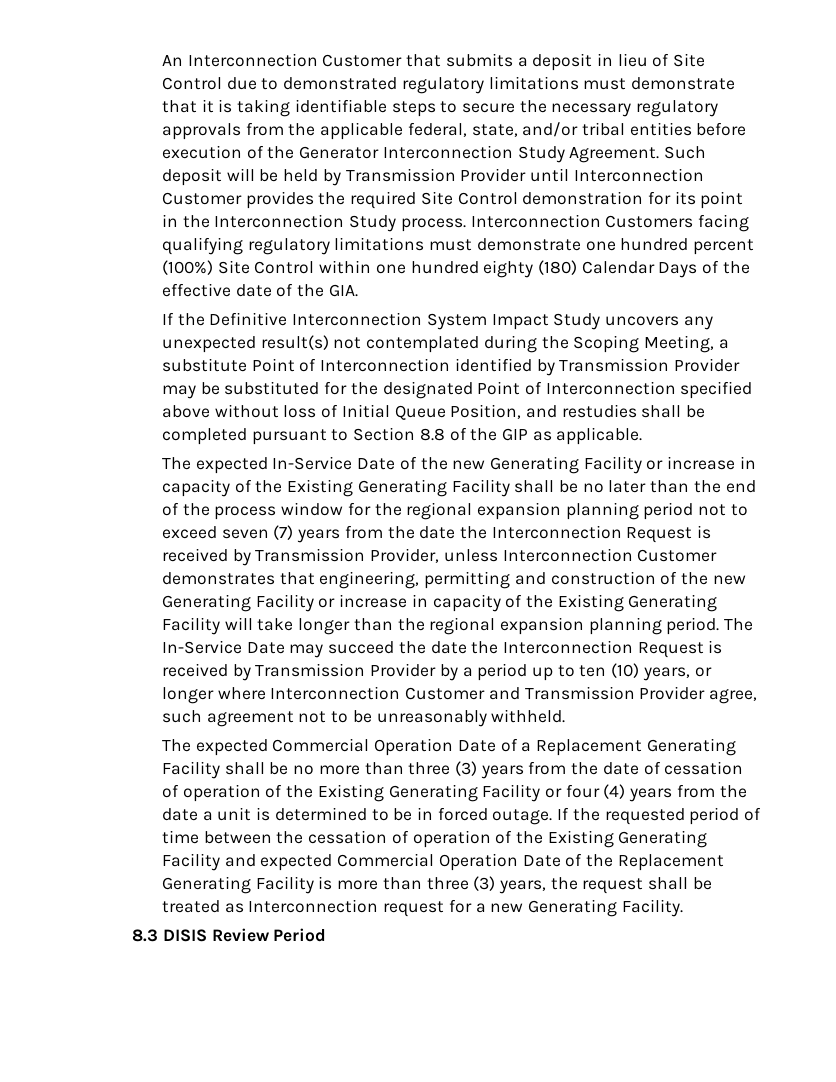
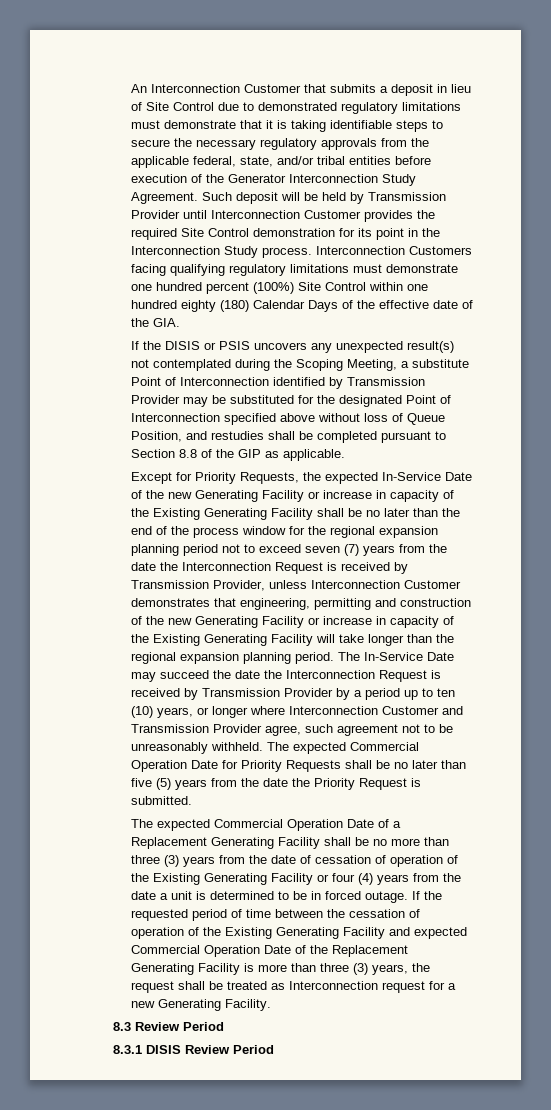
[209,312,601,330] Definitive Interconnection System Impact Study -> [165,341,251,350] DISIS or PSIS
[341,404,390,418] Initial -> (404, 417) none
[161,457,191,470] The -> [131,472,322,484] Except for Priority Requests, the
(566, 716) none -> [267,742,420,754] [131,760,467,772] [131,778,422,790] [131,796,193,805] The expected Commercial Operation Date for Priority Requests shall be no later than five (5) years from the date the Priority Request is submitted.
(159, 935) none -> [135,1022,225,1031] [113,1045,143,1054] Review Period // 8.3.1

